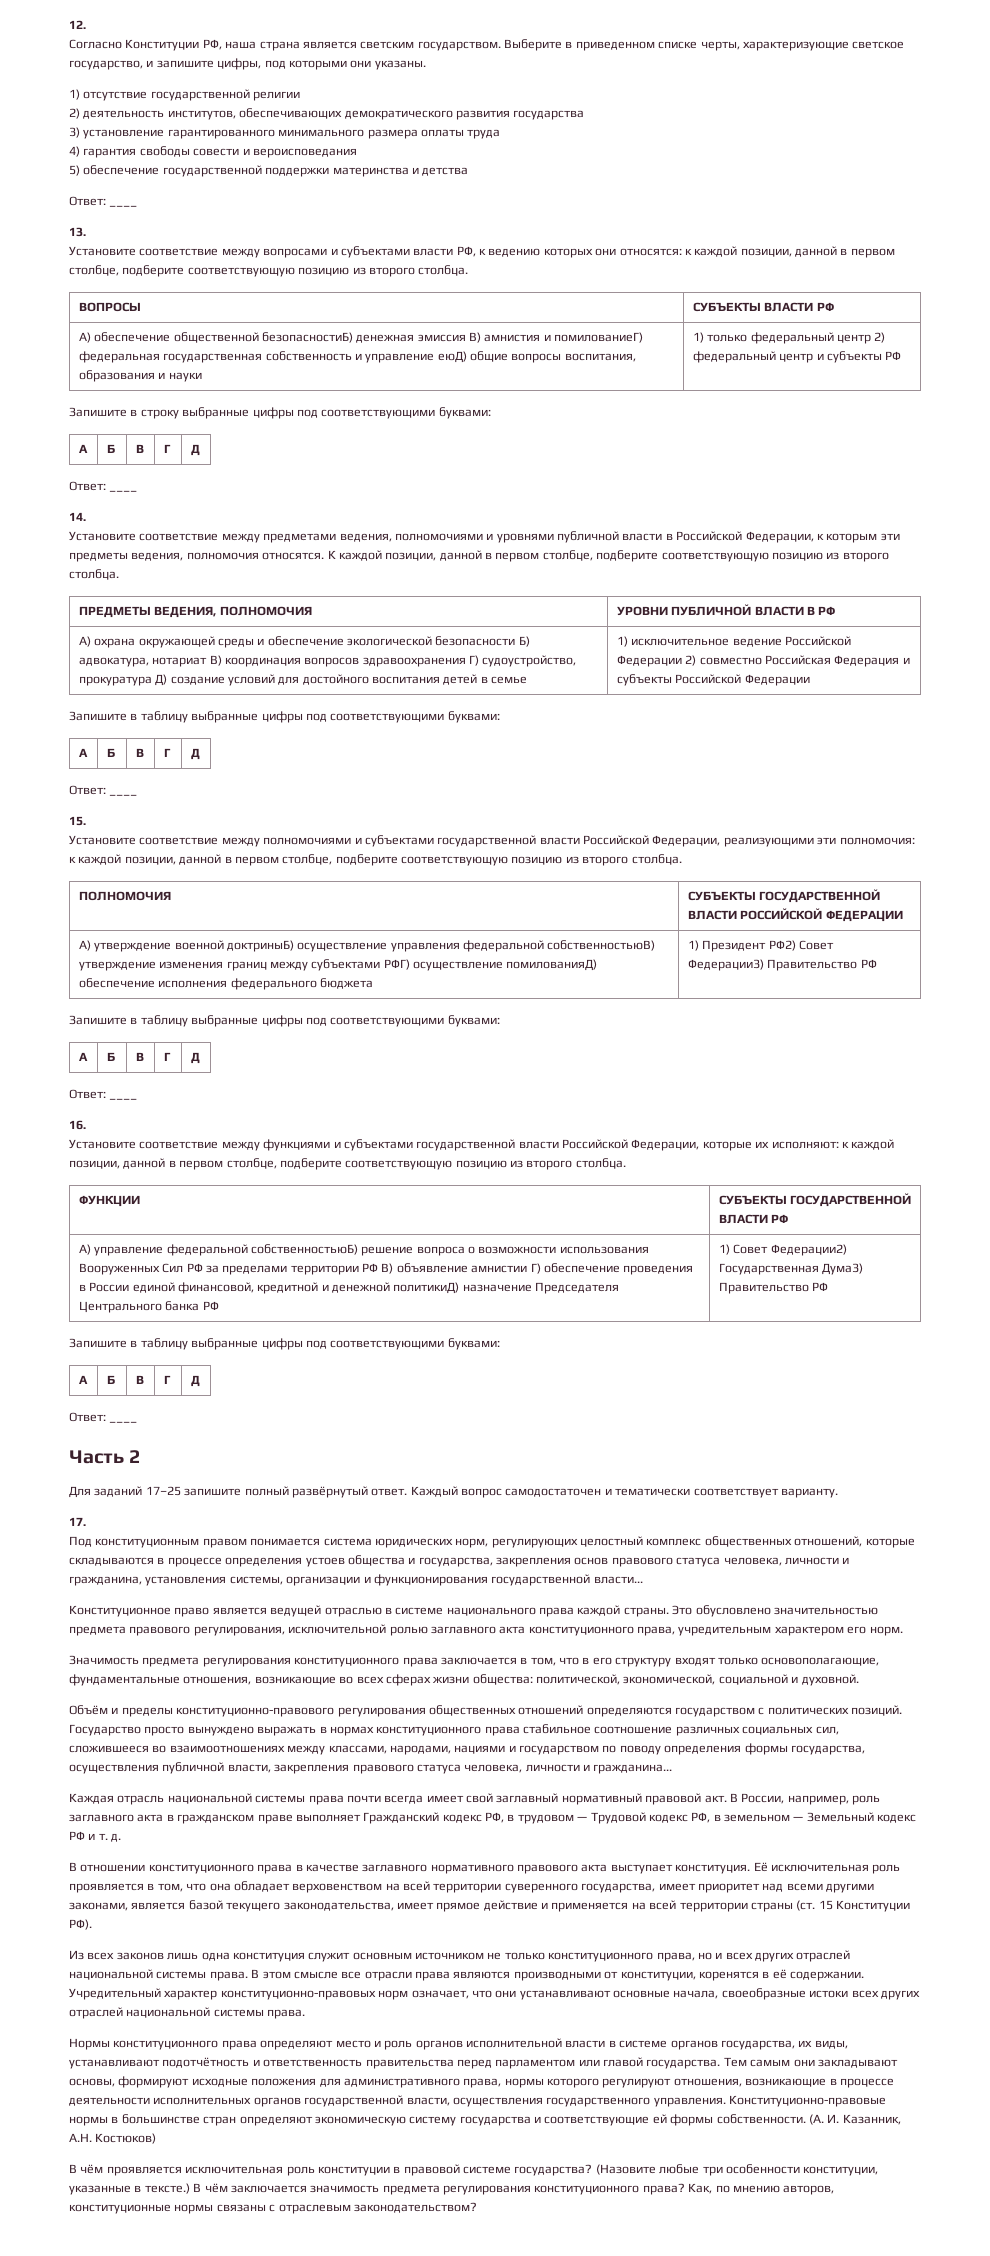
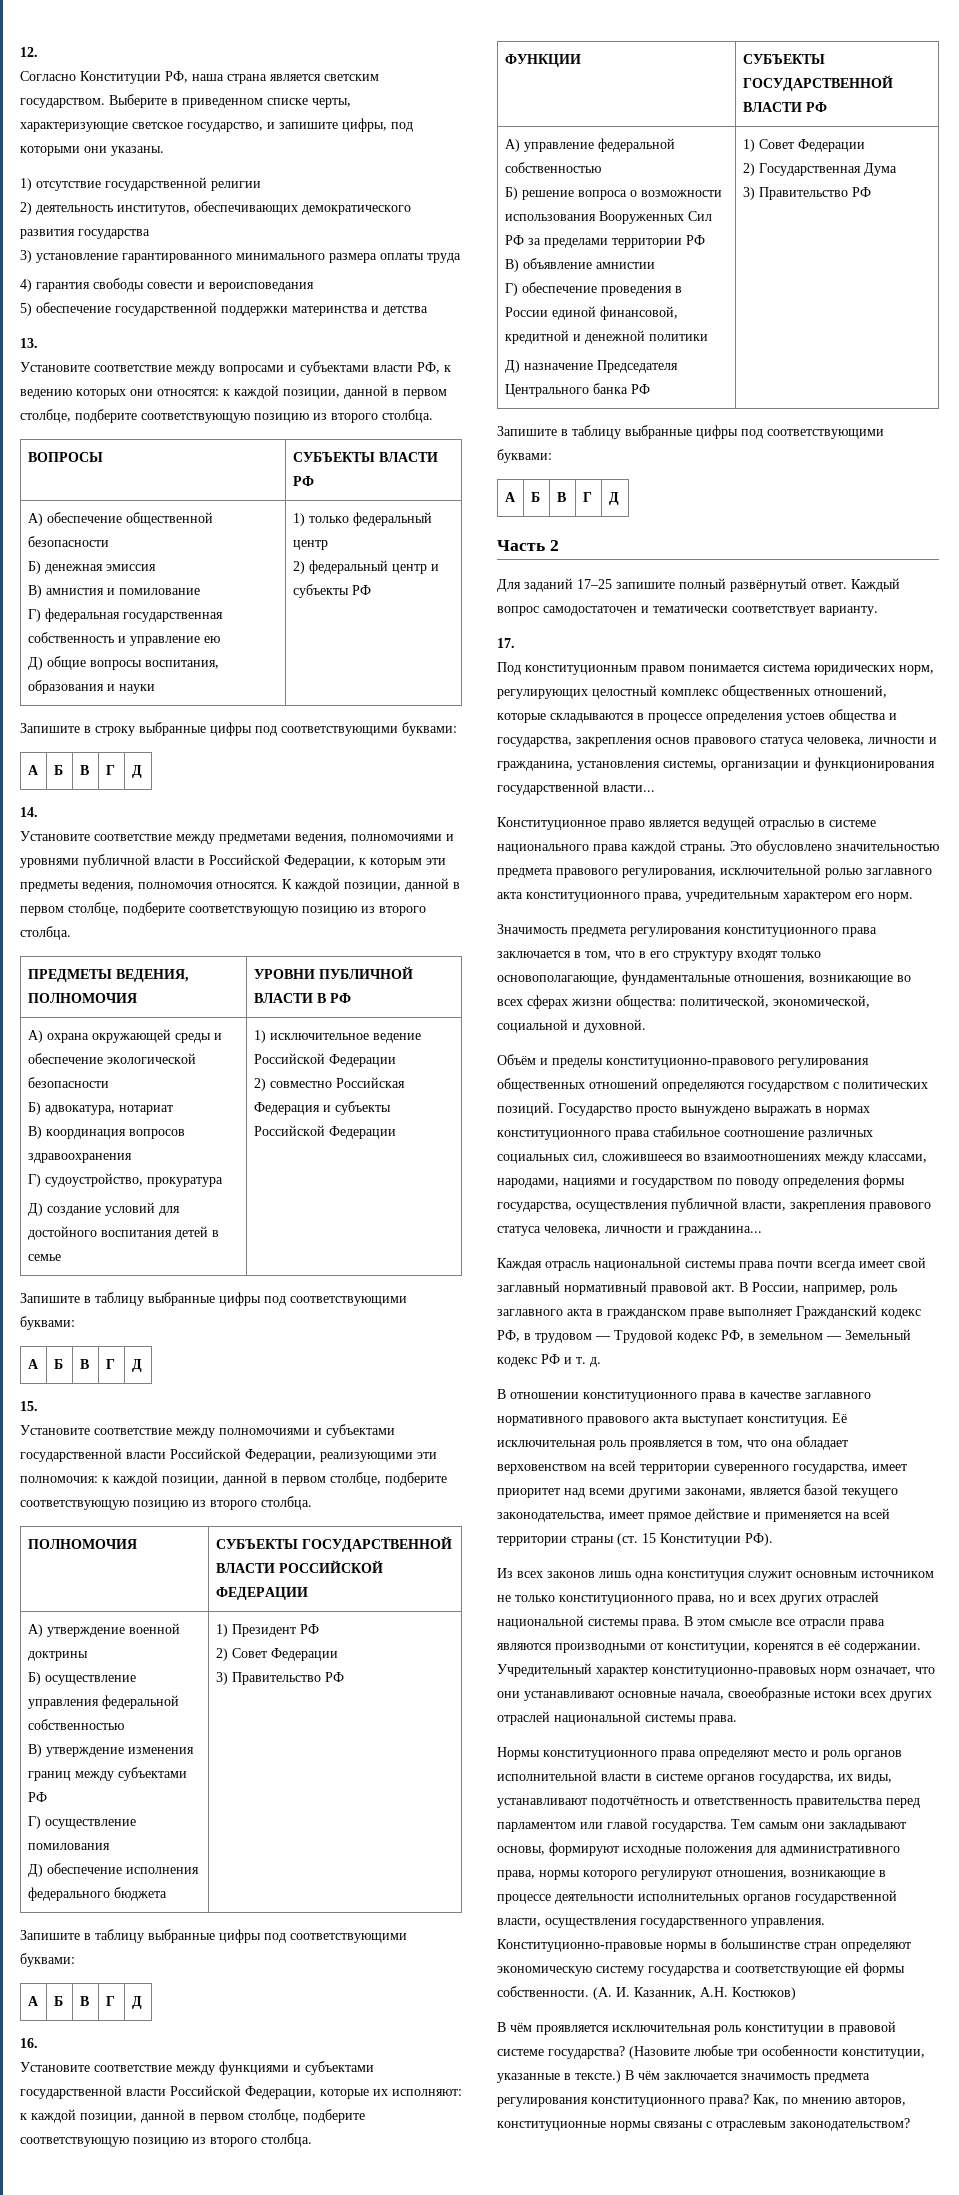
[69,196,138,207] // Ответ: ____ -> (428, 311) none
[261,332,353,343] безопасностиБ) -> [27,536,109,547] [27,561,41,574] безопасности // Б)
(466, 338) none -> (156, 567) //
[554,332,644,343] помилованиеГ) -> [118,588,200,595] [27,609,41,622] помилование // Г)
[437,351,467,363] еюД) -> [203,636,220,643] [27,657,43,670] ею // Д)
(871, 339) none -> (328, 545) //
[69,481,138,492] // Ответ: ____ -> (142, 771) none
(516, 641) none -> (109, 1082) //
(208, 662) none -> (173, 1110) //
(466, 662) none -> (132, 1158) //
(152, 681) none -> (223, 1182) //
(682, 661) none -> (396, 1060) //
[69,785,138,796] // Ответ: ____ -> (142, 1365) none
[226,940,294,952] доктриныБ) -> [27,1651,88,1661] [27,1672,41,1685] доктрины // Б)
[547,940,656,951] собственностьюВ) -> [27,1719,124,1730] [27,1744,42,1757] собственностью // В)
[383,959,598,971] РФГ) осуществление помилованияД) -> [27,1792,47,1802] [27,1816,136,1829] [27,1843,110,1850] [27,1864,43,1877] РФ // Г) осуществление помилования // Д)
[768,940,834,951] [687,959,764,971] РФ2) Совет Федерации3) -> [299,1624,319,1634] [215,1648,338,1661] [215,1672,228,1685] РФ // 2) Совет Федерации // 3)
[69,1089,138,1100] // Ответ: ____ -> (142, 2002) none
[250,1244,358,1255] собственностьюБ) -> [504,162,601,173] [504,187,518,200] собственностью // Б)
(379, 1267) none -> (705, 240) //
(528, 1269) none -> (655, 265) //
[393,1282,460,1294] политикиД) -> [648,334,708,341] [504,360,520,373] политики // Д)
[770,1244,847,1256] [718,1263,864,1275] Федерации2) Государственная Дума3) -> [797,139,865,152] [742,163,897,176] [742,187,755,200] Федерации // 2) Государственная Дума // 3)
[69,1412,138,1423] // Ответ: ____ -> (619, 498) none

